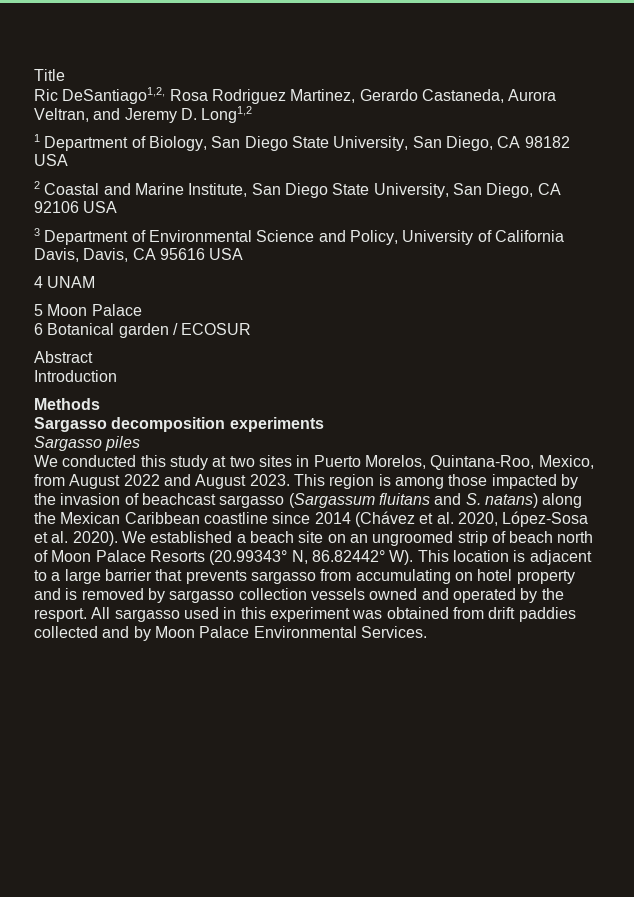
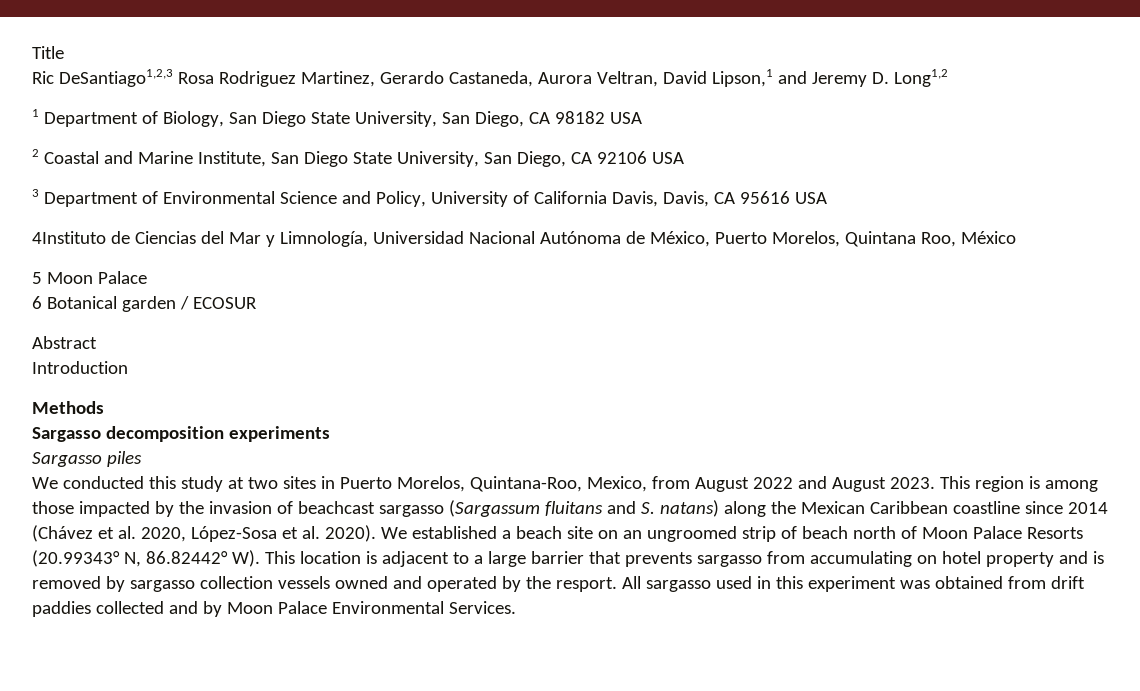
[62,87,166,104] DeSantiago1,2, -> [58,69,173,87] DeSantiago1,2,3
(89, 115) none -> [662,69,773,87] David Lipson,1
[34,276,96,288] 4 UNAM -> [32,231,1016,247] 4Instituto de Ciencias del Mar y Limnología, Universidad Nacional Autónoma de México, Puerto Morelos, Quintana Roo, México

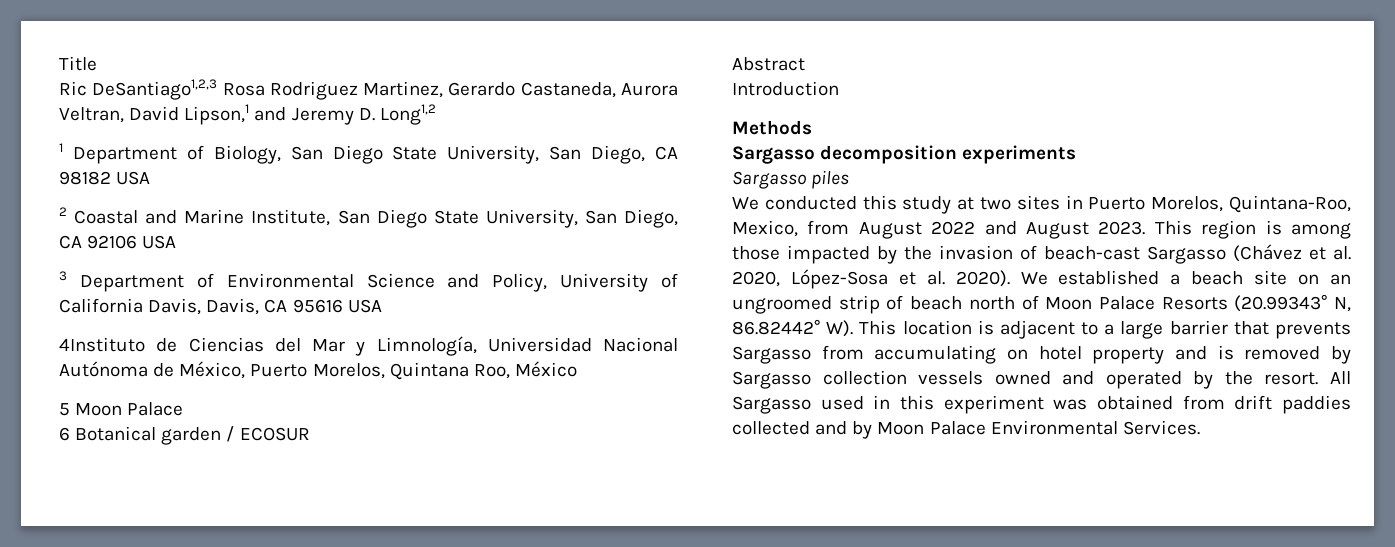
[297,500,1108,517] beachcast sargasso (Sargassum fluitans and S. natans) along the Mexican Caribbean coastline since 2014 -> [1044,246,1226,264] beach-cast Sargasso
[696,555,762,567] sargasso -> [732,346,811,364] Sargasso
[129,580,195,592] sargasso -> [732,371,811,389] Sargasso
[555,576,711,592] resport. All sargasso -> [1264,371,1351,385] [732,396,811,414] resort. All Sargasso

